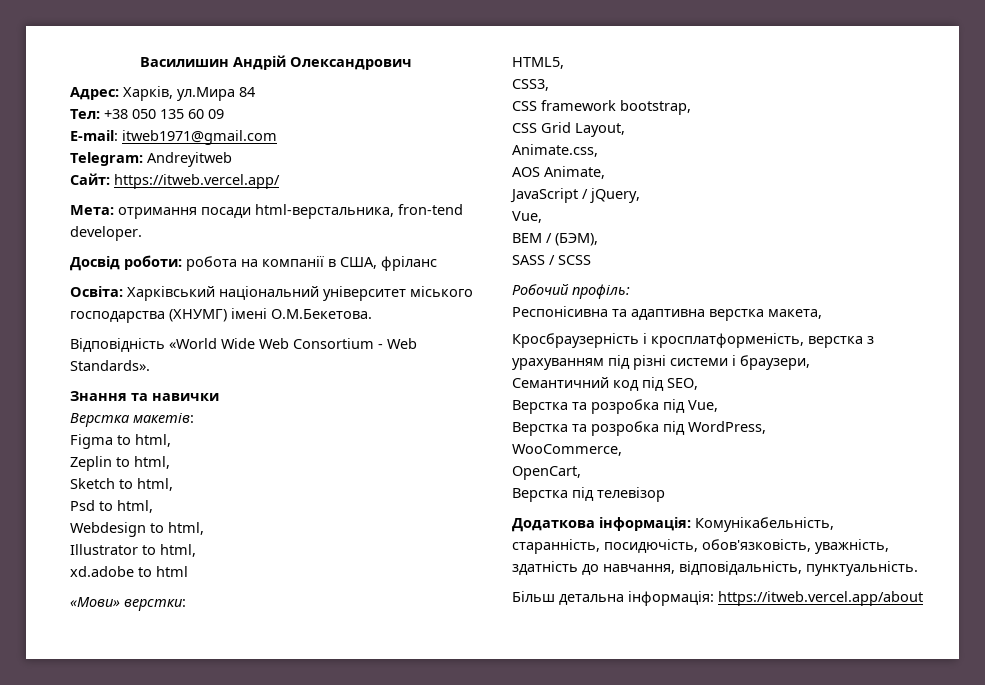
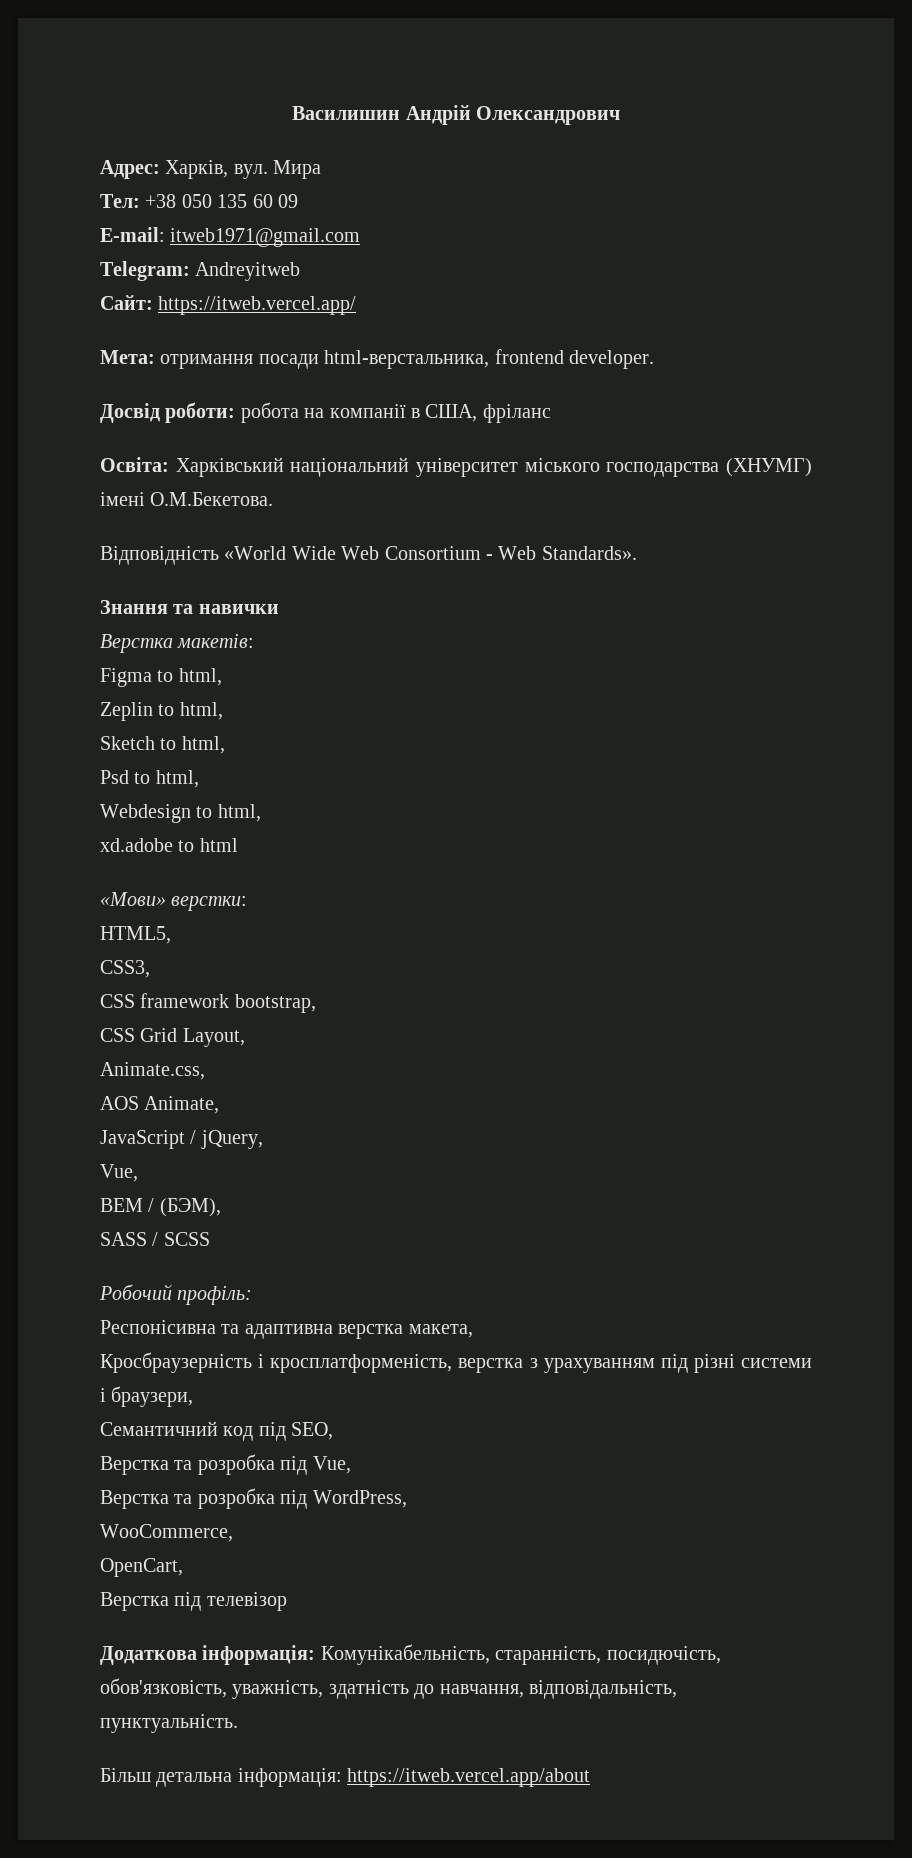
[177,87,255,101] ул.Мира 84 -> [233,160,322,179] вул. Мира
[398,204,463,215] fron-tend -> [494,349,564,364] frontend
[70,544,196,557] // Illustrator to html, -> (261, 813) none

